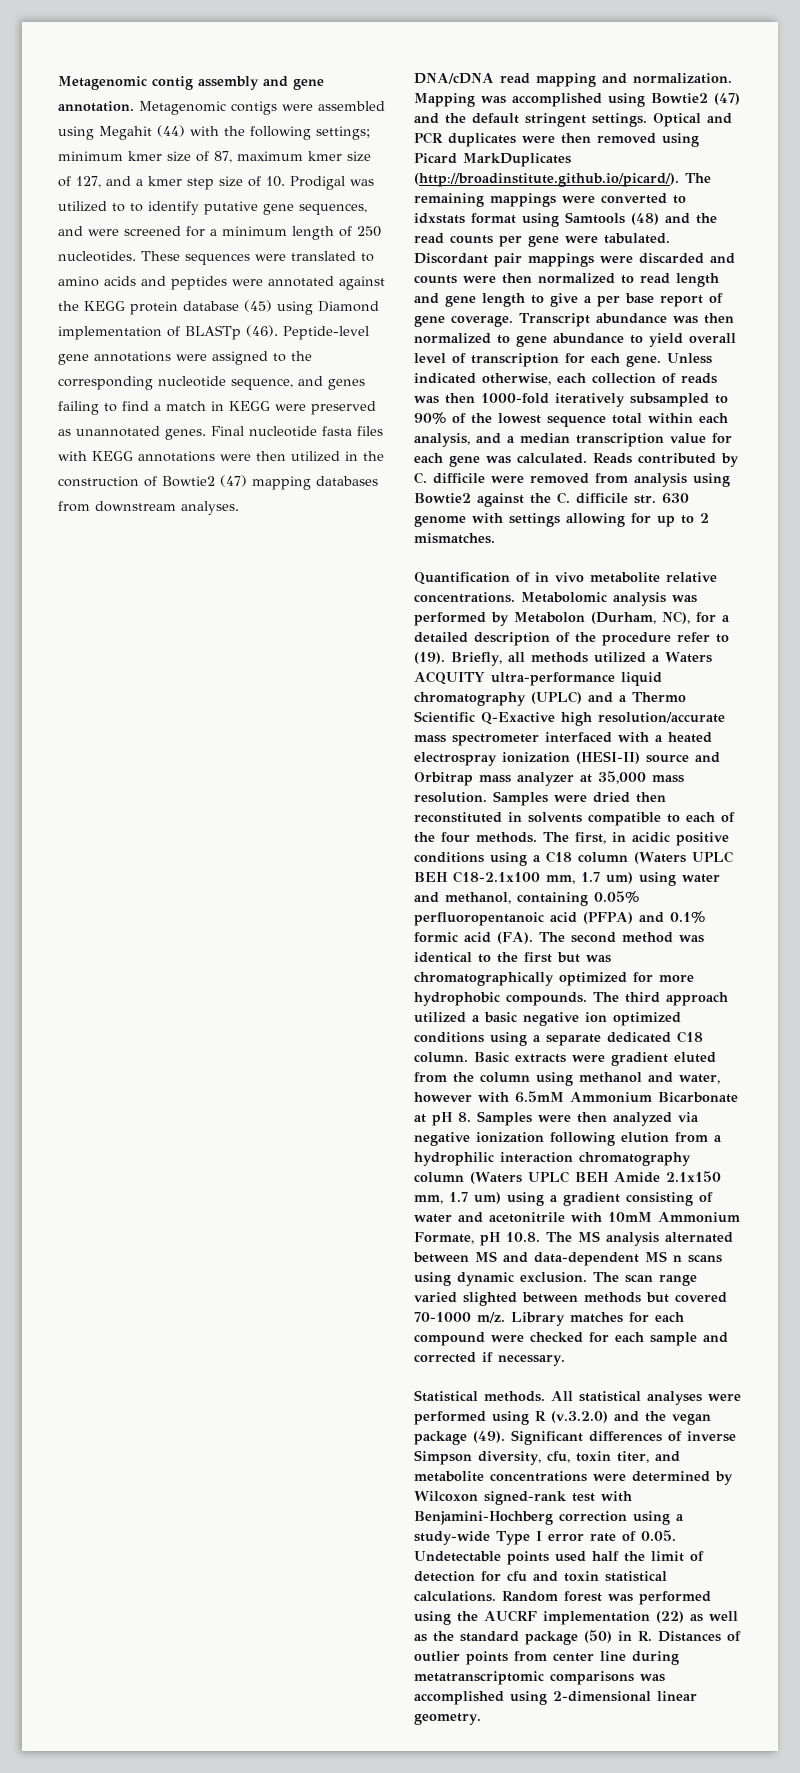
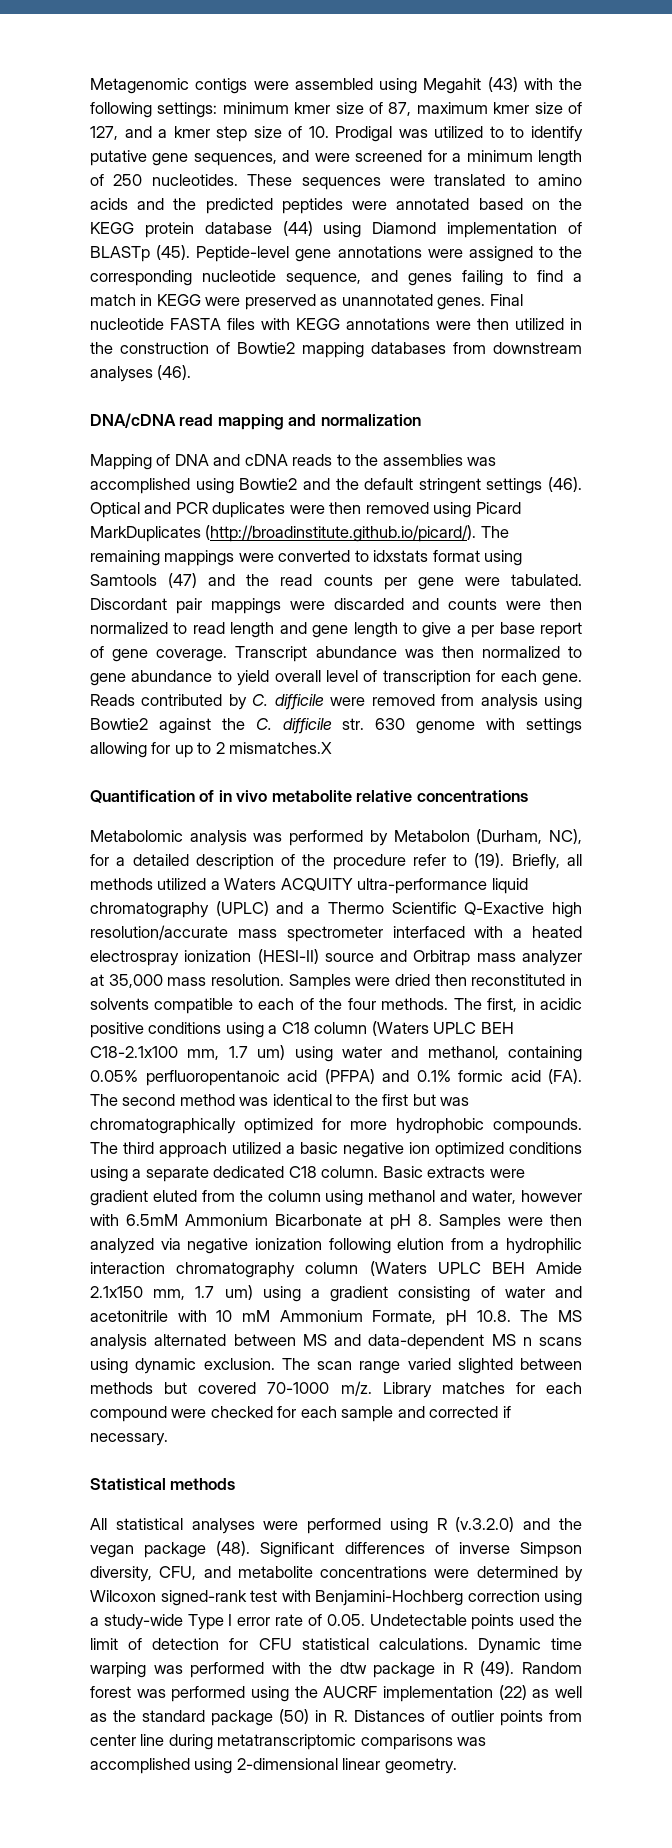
[58,76,324,90] [58,101,226,115] Metagenomic contig assembly and gene annotation. Metagenomic -> [90,78,189,94] Metagenomic
[157,125,185,137] (44) -> [487,77,518,92] (43)
[316,126,370,140] settings; -> [157,102,218,118] settings:
(166, 281) none -> [173,198,273,214] the predicted
[339,276,385,290] against -> [478,198,550,210] based on
[244,300,272,312] (45) -> [282,221,313,236] (44)
[246,325,278,337] (46). -> [156,245,191,260] (45).
[322,426,352,436] fasta -> [170,318,221,330] FASTA
[220,475,247,487] (47) -> (295, 348) none
[181,501,239,515] analyses. -> [90,365,192,382] analyses (46).
[633,73,732,84] [414,93,475,107] normalization. Mapping -> [320,414,421,426] [90,454,463,470] normalization // Mapping of DNA and cDNA reads to the assemblies
[714,93,740,105] (47) -> (298, 484) none
[592,113,647,127] settings. -> [486,477,582,494] settings (46).
[631,213,659,225] (48) -> [168,573,198,588] (47)
[667,353,712,364] [414,373,717,385] [414,393,728,407] [414,412,728,427] [414,433,732,447] [414,453,587,467] Unless indicated otherwise, each collection of reads was then 1000-fold iteratively subsampled to 90% of the lowest sequence total within each analysis, and a median transcription value for each gene was calculated. -> (582, 679) none
[414,533,495,544] mismatches. -> [229,742,333,754] mismatches.X
[414,592,515,603] concentrations. -> [416,790,528,802] concentrations //
[608,1212,652,1222] 10mM -> [216,1310,270,1322] 10 mM
[484,1391,545,1402] methods. -> [170,1478,236,1490] methods //
[473,1431,505,1443] (49). -> [216,1541,251,1556] (48).
[546,1451,649,1463] cfu, toxin titer, -> [159,1566,197,1580] CFU,
[592,1551,619,1561] half -> (555, 1620) none
[507,1571,667,1582] [414,1591,496,1602] cfu and toxin statistical calculations. -> [258,1638,582,1654] [90,1661,515,1678] CFU statistical calculations. Dynamic time warping was performed with the dtw package in R (49).

